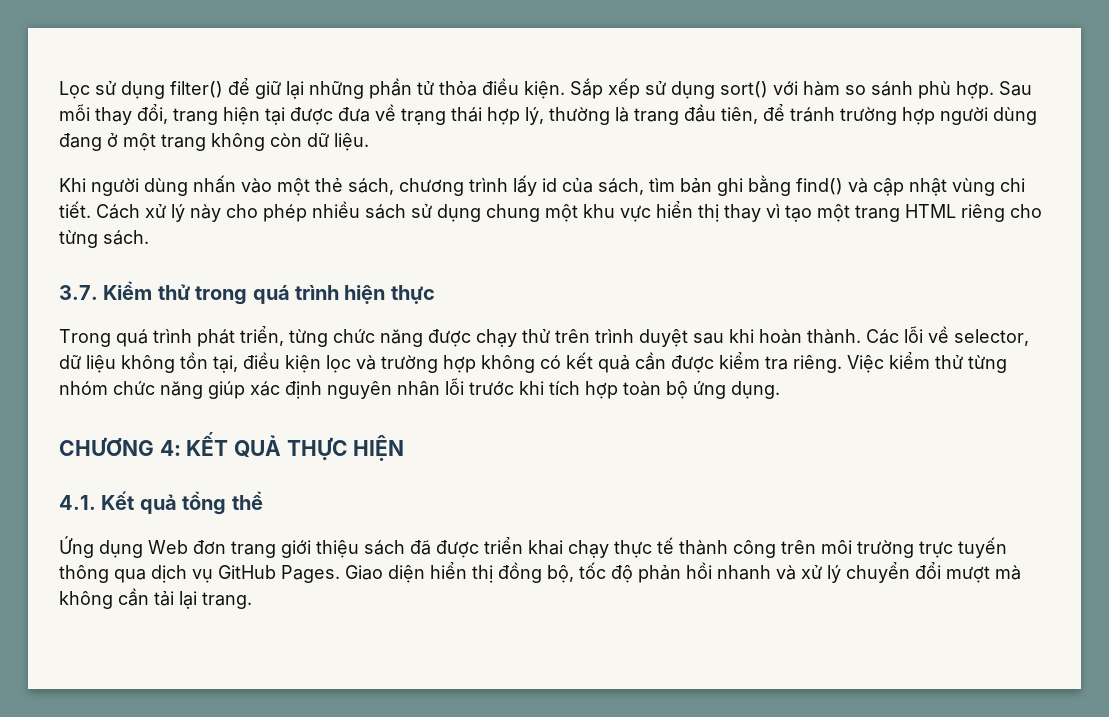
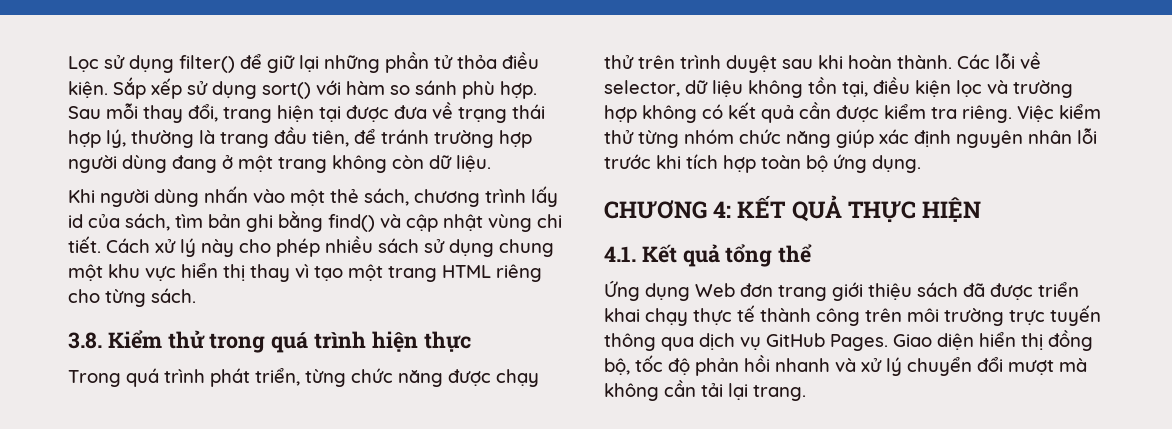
[59,285,98,300] 3.7. -> [68,332,102,349] 3.8.

